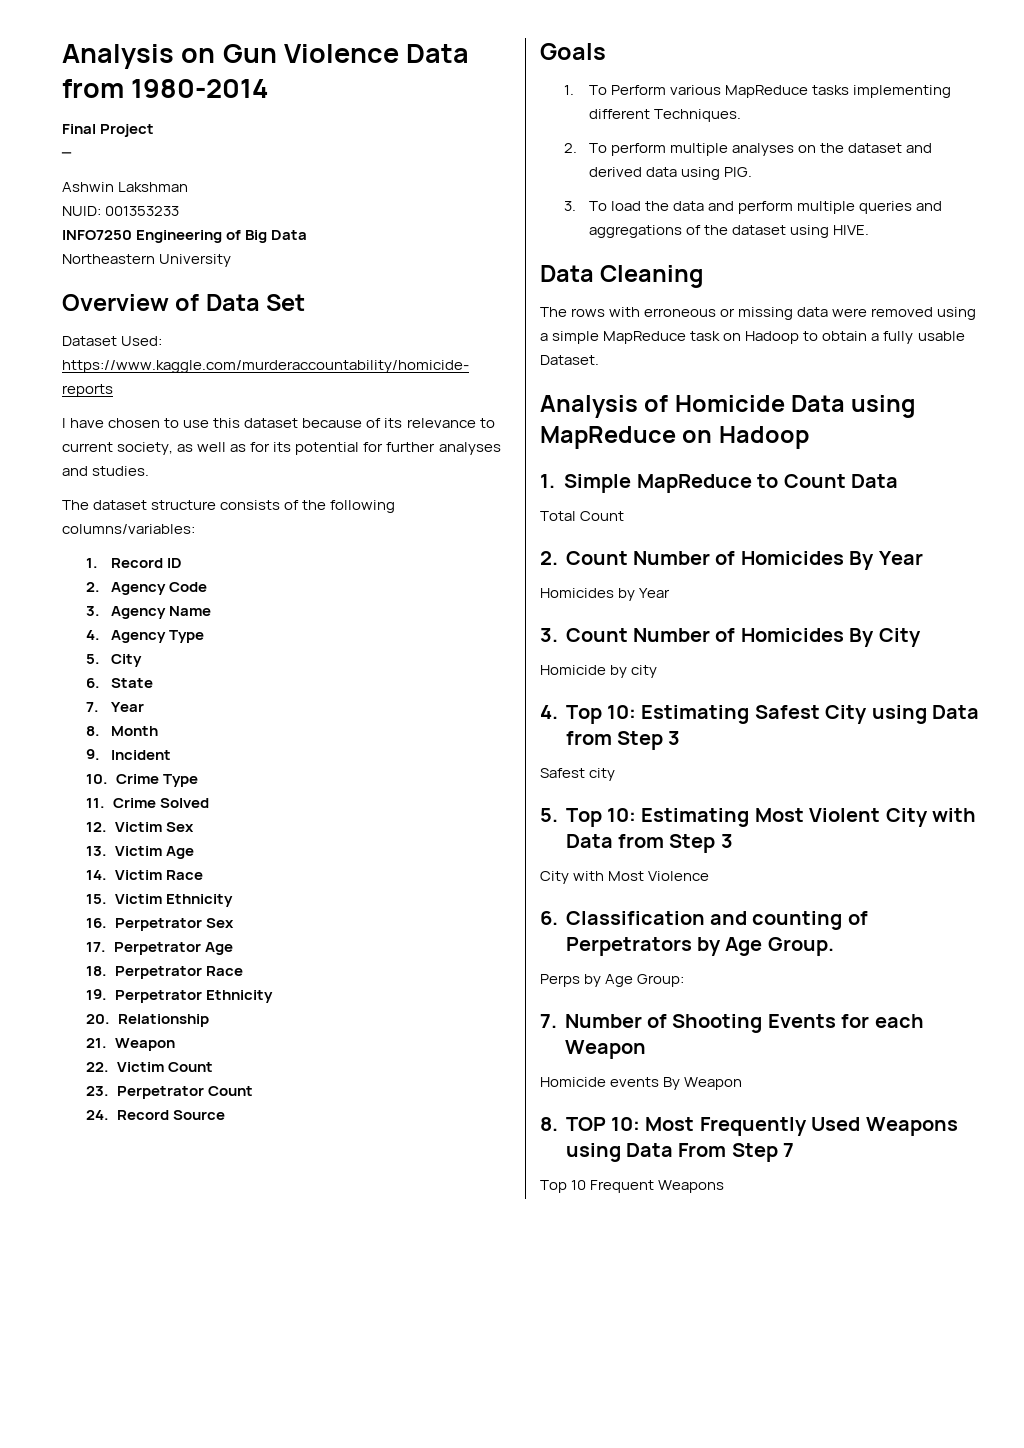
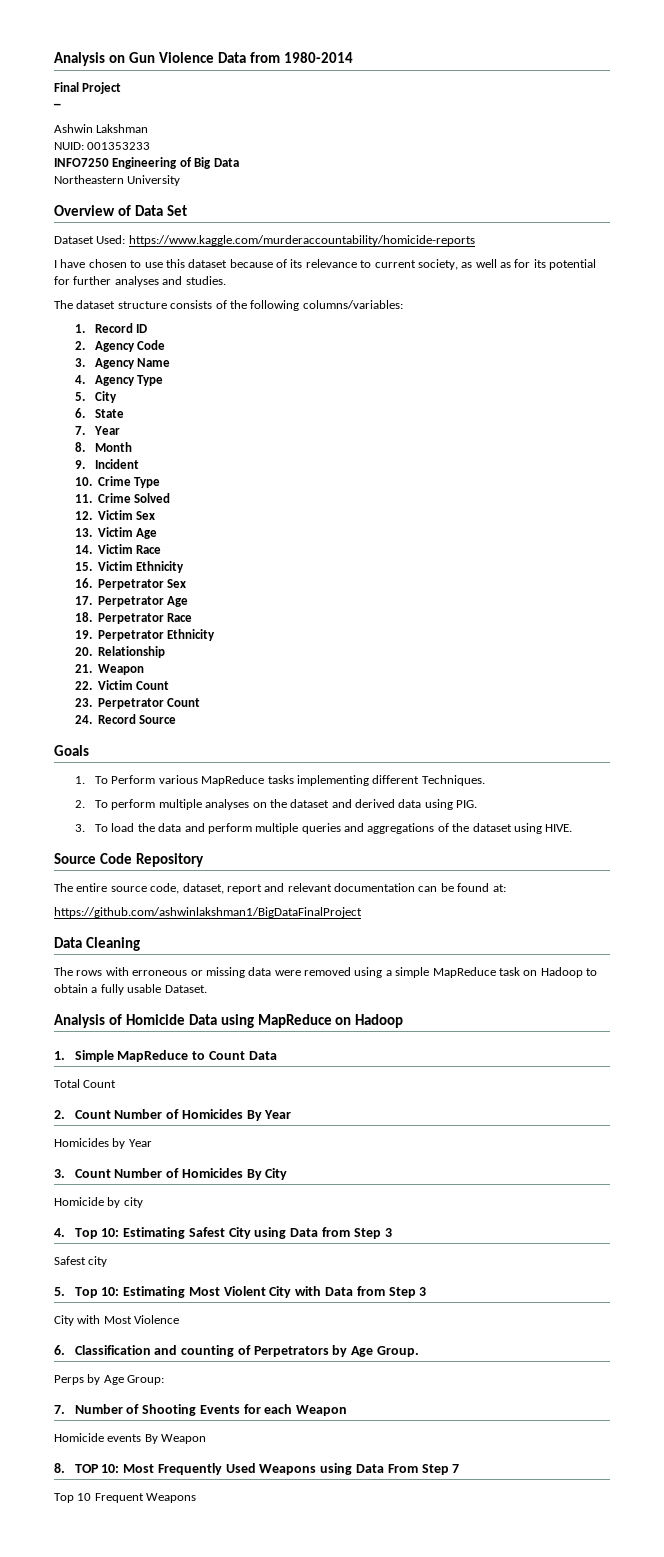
(869, 230) none -> [54,853,204,867] [54,883,506,894] [54,907,362,918] // Source Code Repository // The entire source code, dataset, report and relevant documentation can be found at: // https://github.com/ashwinlakshman1/BigDataFinalProject

